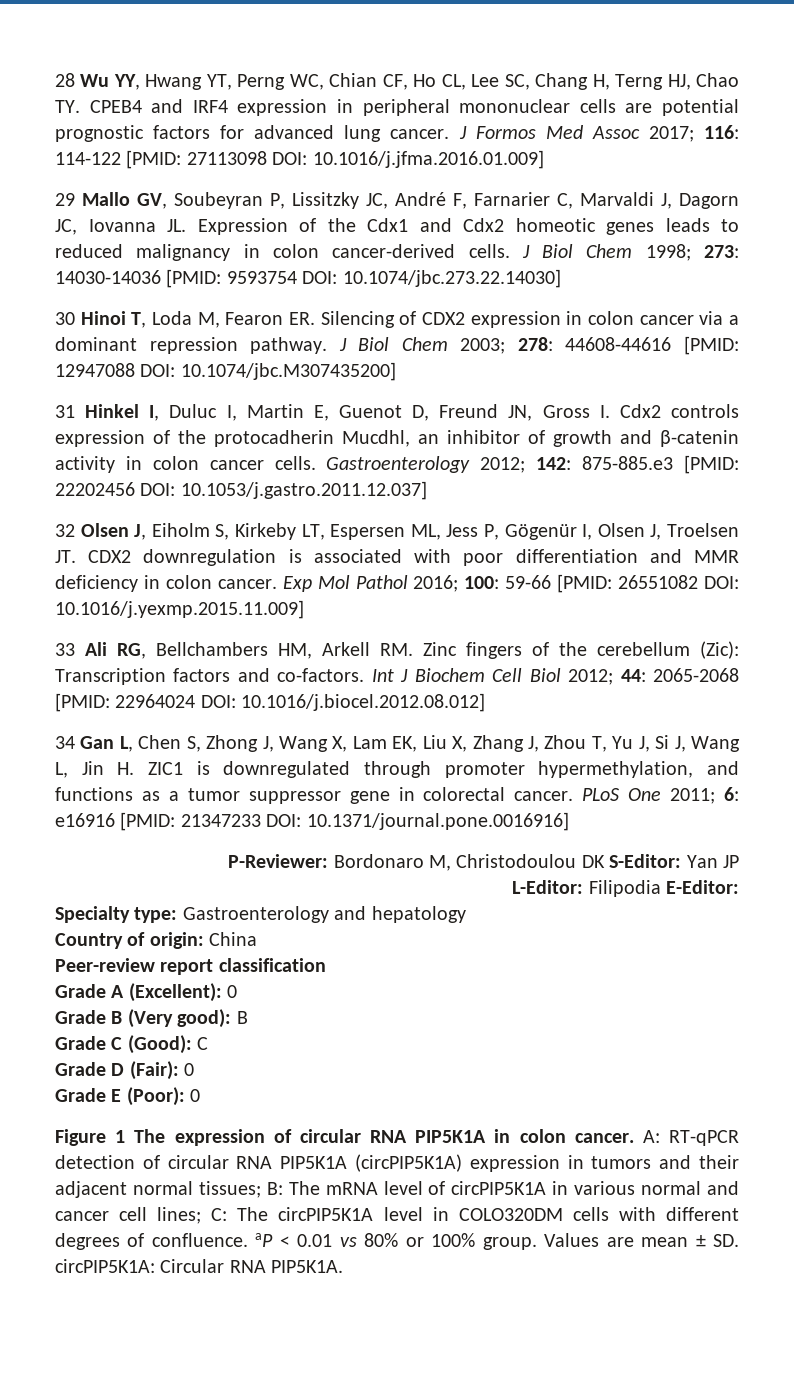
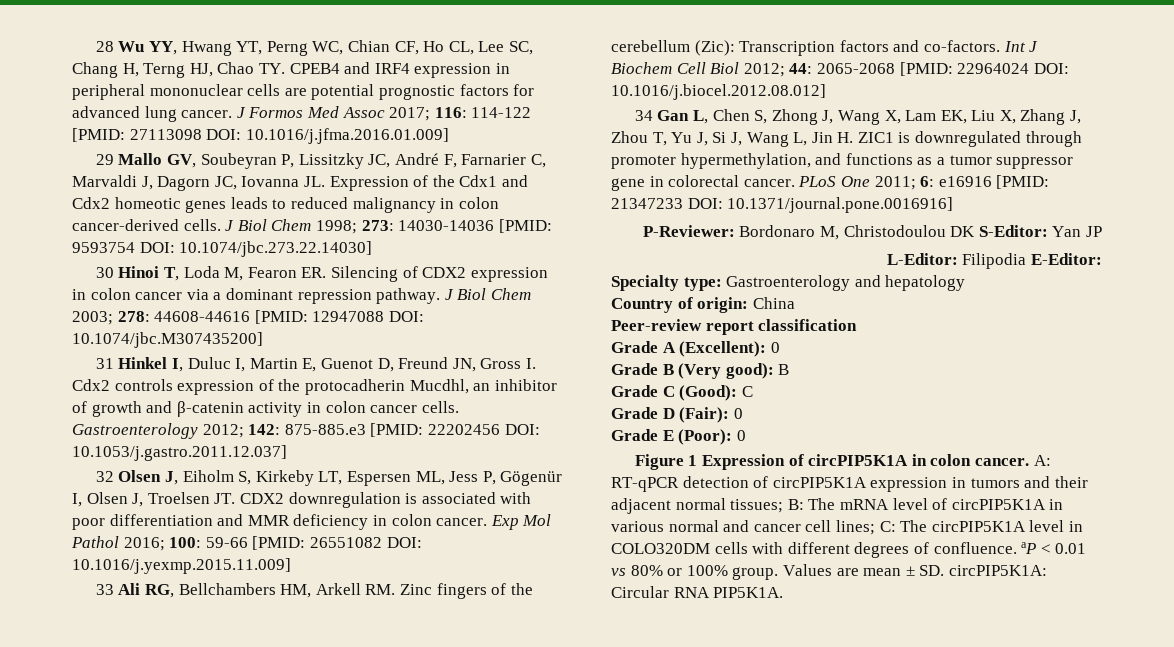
[134,1129,487,1146] The expression of circular RNA PIP5K1A -> [701,454,909,470] Expression of circPIP5K1A
[167,1154,463,1172] circular RNA PIP5K1A (circPIP5K1A) -> [772,477,867,488] circPIP5K1A

